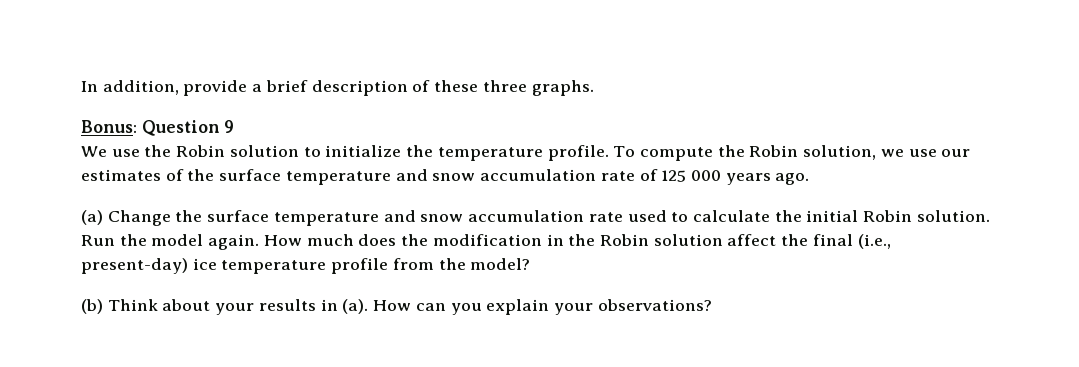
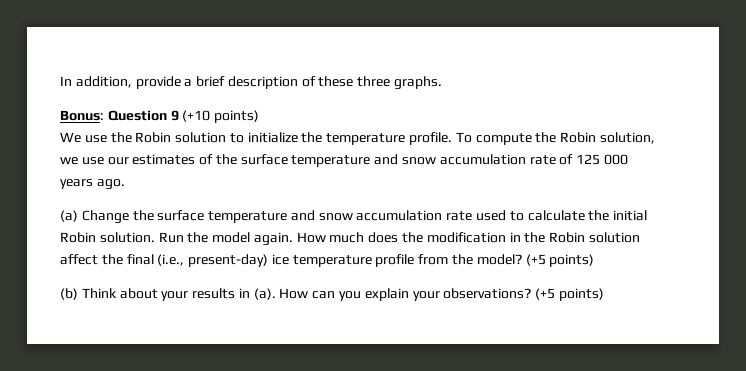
(235, 126) none -> [182,110,260,123] (+10 points)
(531, 264) none -> [525,254,595,267] (+5 points)
(712, 305) none -> [535,288,604,301] (+5 points)

